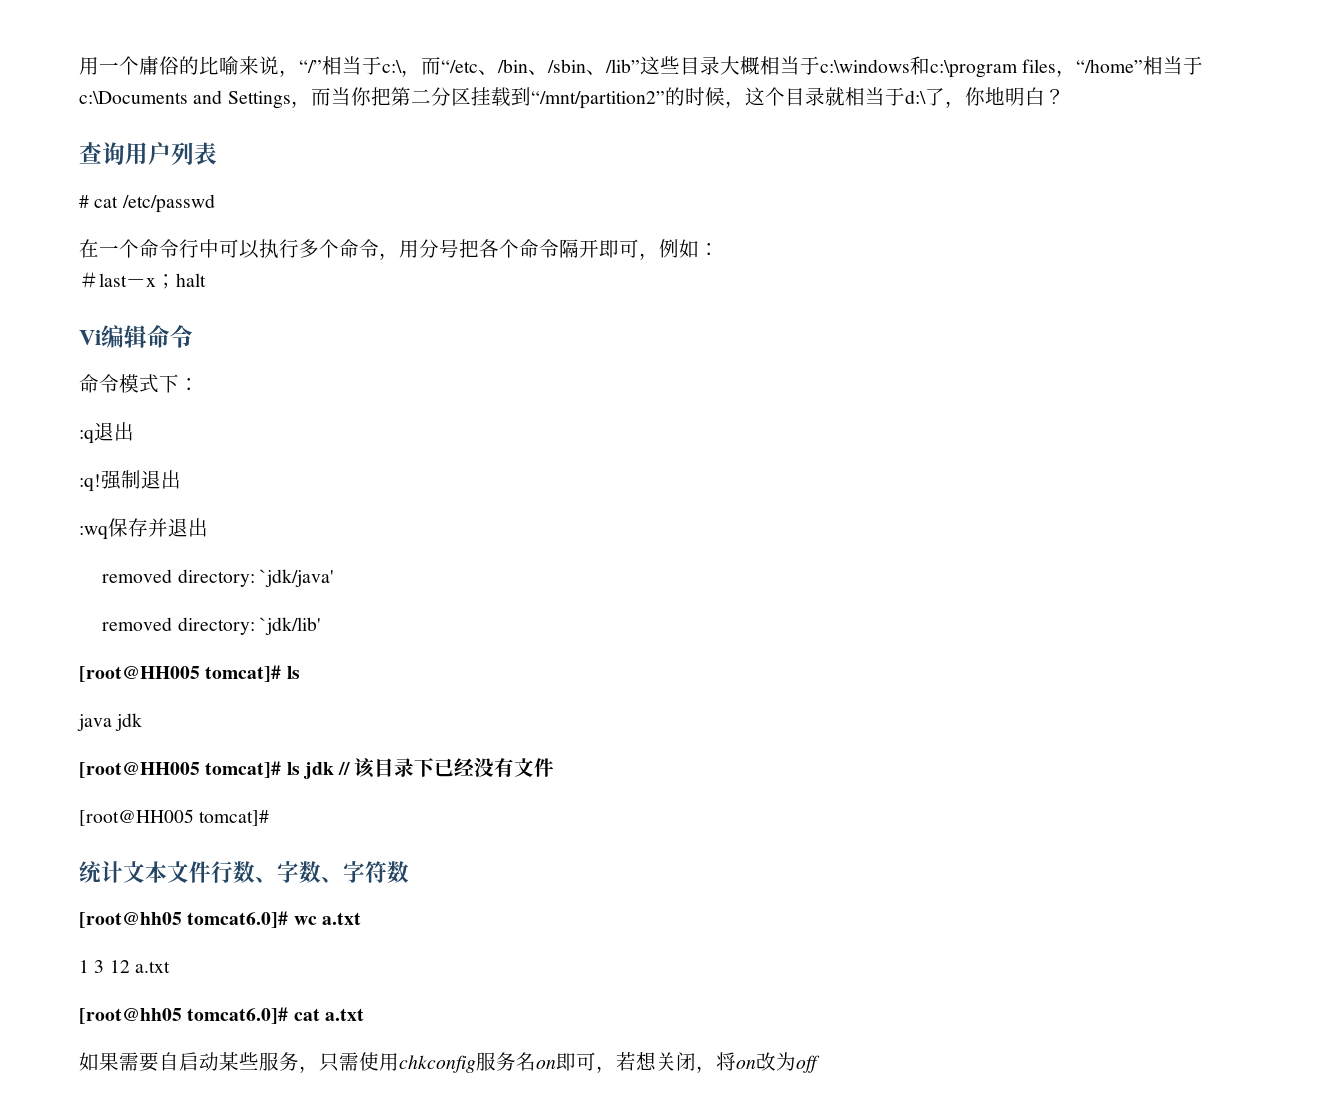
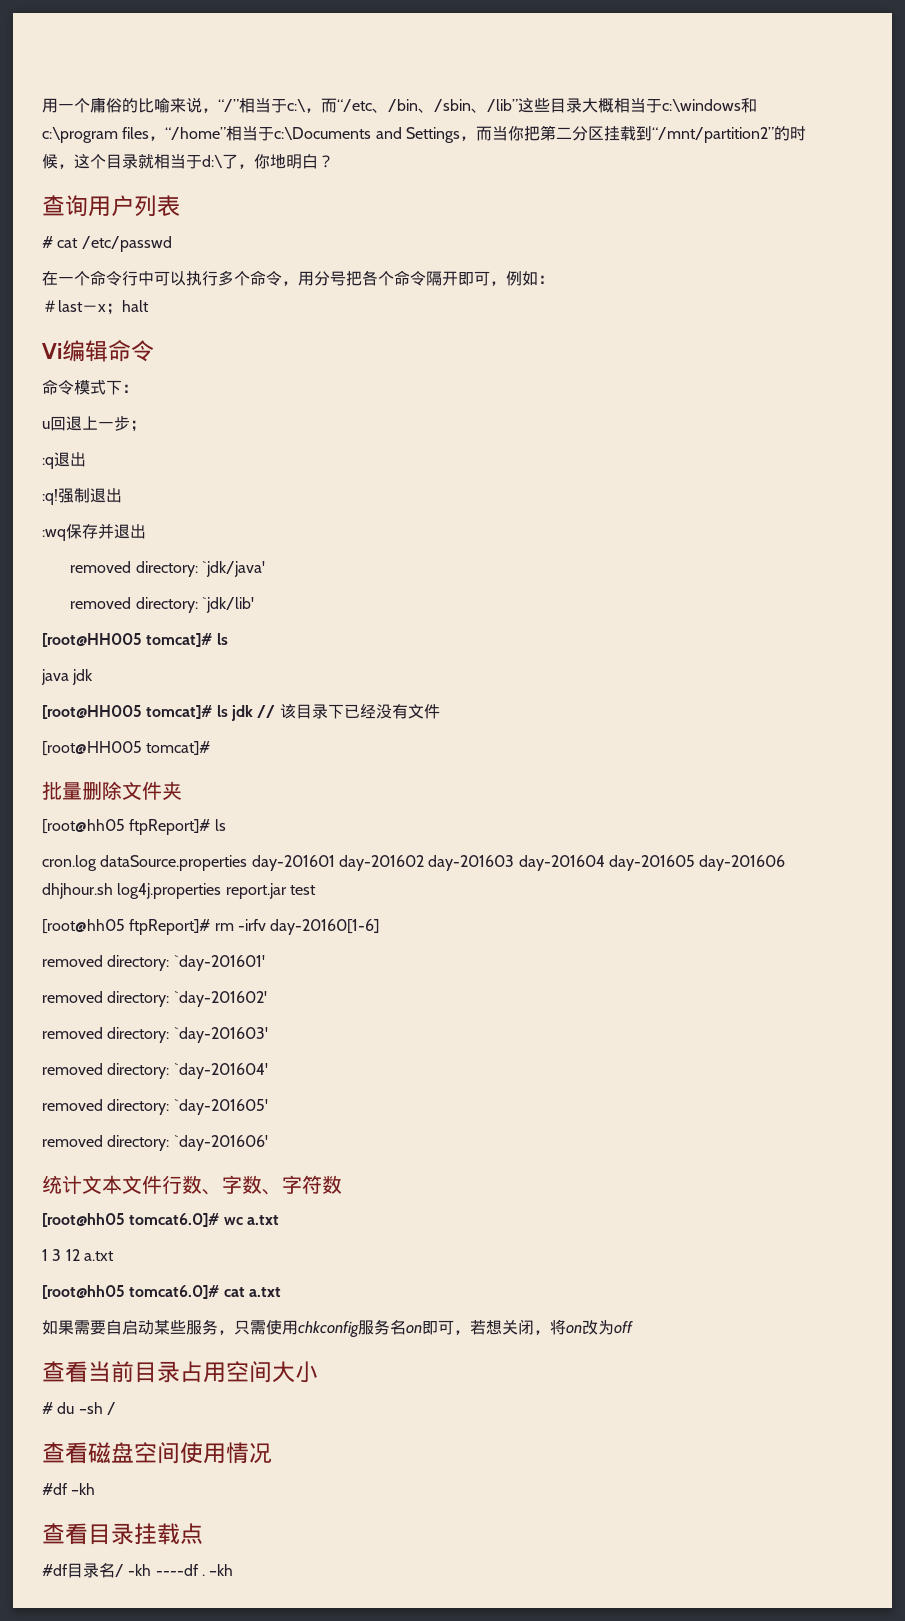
(199, 384) none -> [42,416,146,432] // u回退上一步；
(270, 818) none -> [42,781,182,801] [42,819,226,835] [42,855,786,871] [42,883,316,899] [42,919,380,935] [42,955,265,971] [42,991,267,1007] [42,1027,268,1043] [42,1063,268,1079] [42,1099,268,1115] [42,1135,268,1151] // 批量删除文件夹 // [root@hh05 ftpReport]# ls // cron.log dataSource.properties day-201601 day-201602 day-201603 day-201604 day-201605 day-201606 dhjhour.sh log4j.properties report.jar test // [root@hh05 ftpReport]# rm -irfv day-20160[1-6] // removed directory: `day-201601' // removed directory: `day-201602' // removed directory: `day-201603' // removed directory: `day-201604' // removed directory: `day-201605' // removed directory: `day-201606'
(820, 1064) none -> [42,1361,318,1383] [42,1402,116,1415] [42,1442,272,1464] [42,1483,96,1495] [42,1523,203,1545] [42,1563,234,1578] // 查看当前目录占用空间大小 // # du –sh / // 查看磁盘空间使用情况 // #df –kh // 查看目录挂载点 // #df目录名/ -kh ----df . –kh

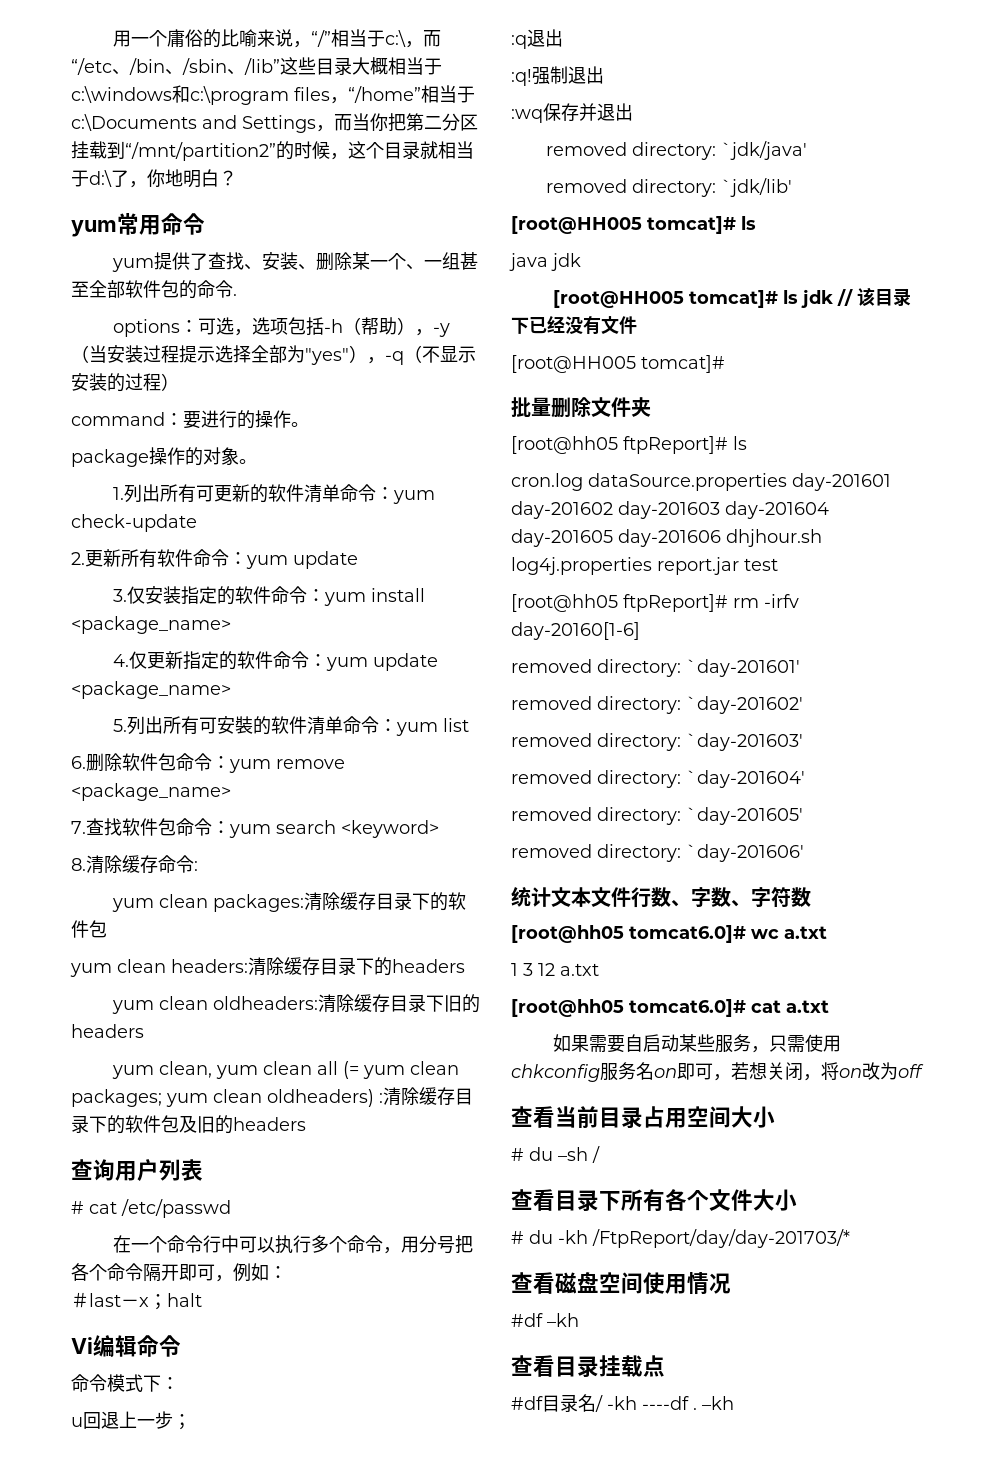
(334, 161) none -> [71,213,205,237] [112,252,479,272] [71,280,237,299] [113,317,451,337] [71,345,476,365] [71,373,179,392] [71,410,309,429] [71,447,257,467] [113,484,436,504] [71,514,197,532] [71,549,358,569] [113,586,426,606] [71,616,231,634] [113,651,439,671] [71,681,231,699] [113,716,470,736] [71,753,345,773] [71,783,231,801] [71,818,439,838] [71,855,198,874] [112,892,467,912] [71,920,107,938] [70,957,465,977] [112,994,481,1014] [71,1024,144,1038] [112,1061,460,1079] [71,1087,473,1107] [71,1115,306,1134] // yum常用命令 // yum提供了查找、安装、删除某一个、一组甚至全部软件包的命令. // options：可选，选项包括-h（帮助），-y（当安装过程提示选择全部为"yes"），-q（不显示安装的过程） // command：要进行的操作。 // package操作的对象。 // 1.列出所有可更新的软件清单命令：yum check-update // 2.更新所有软件命令：yum update // 3.仅安装指定的软件命令：yum install <package_name> // 4.仅更新指定的软件命令：yum update <package_name> // 5.列出所有可安裝的软件清单命令：yum list // 6.删除软件包命令：yum remove <package_name> // 7.查找软件包命令：yum search <keyword> // 8.清除缓存命令: // yum clean packages:清除缓存目录下的软件包 // yum clean headers:清除缓存目录下的headers // yum clean oldheaders:清除缓存目录下旧的headers // yum clean, yum clean all (= yum clean packages; yum clean oldheaders) :清除缓存目录下的软件包及旧的headers
(116, 1408) none -> [511,1189,797,1212] [511,1229,850,1248] // 查看目录下所有各个文件大小 // # du -kh /FtpReport/day/day-201703/*

